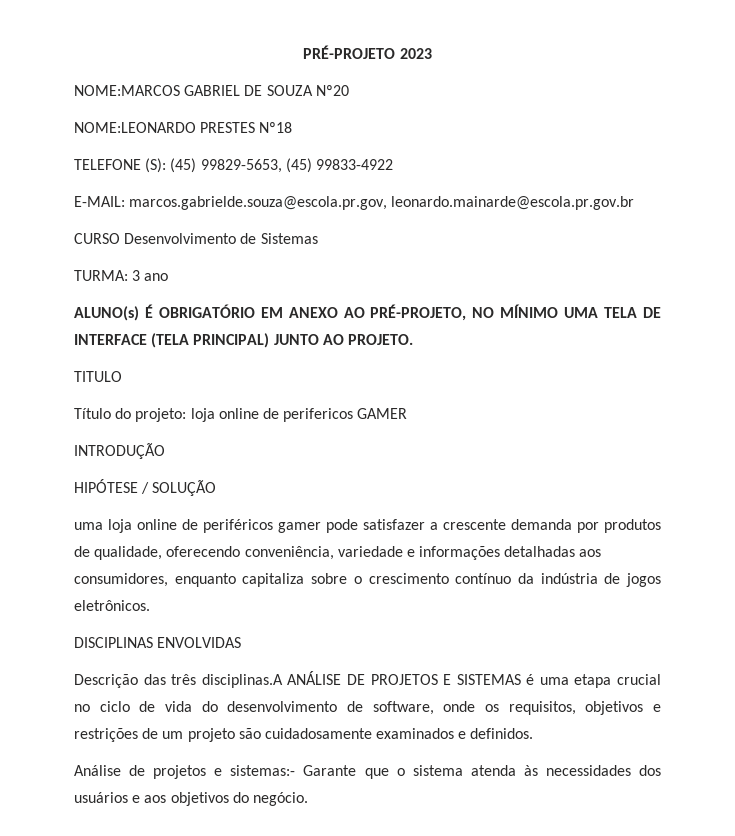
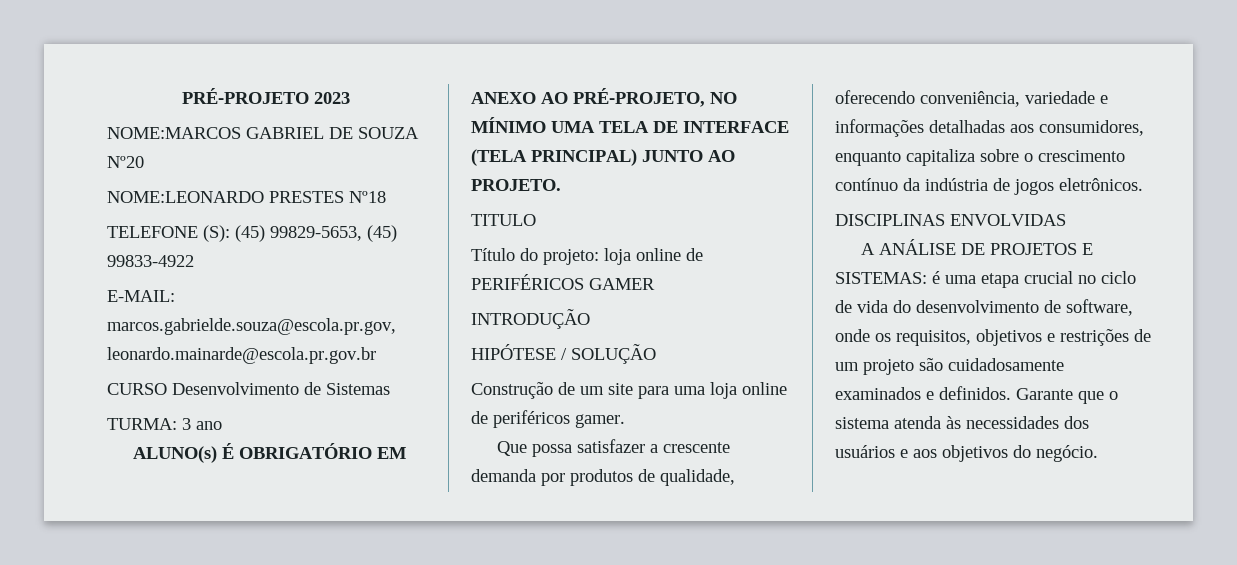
[283,408,354,422] perifericos -> [471,274,584,290] PERIFÉRICOS
(217, 488) none -> [471,382,669,399] Construção de um site para
[278,519,358,533] gamer pode -> [575,414,625,428] [497,441,573,457] gamer. // Que possa
[74,674,283,688] Descrição das três disciplinas.A -> [861,243,876,255] A
[456,674,521,685] SISTEMAS -> [835,272,927,284] SISTEMAS:
[74,765,296,779] // Análise de projetos e sistemas:- -> (1011, 393) none

